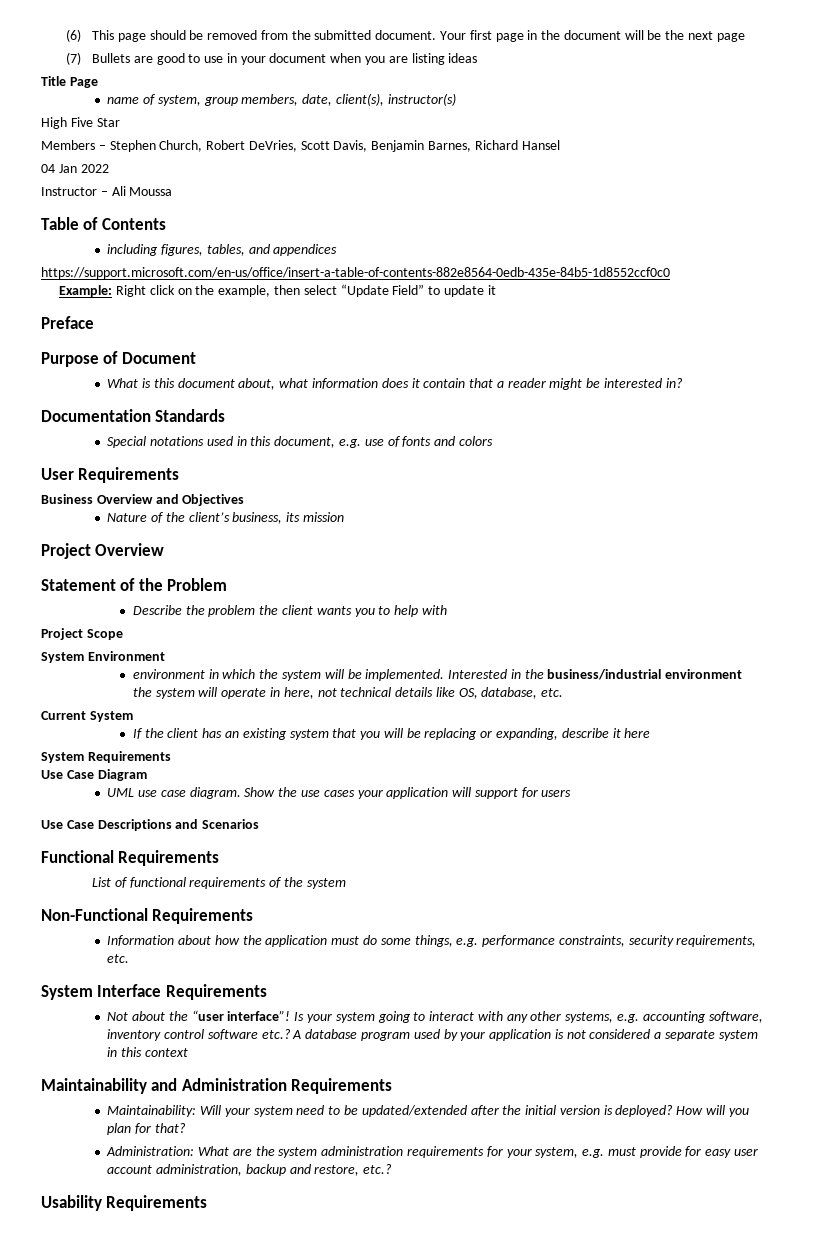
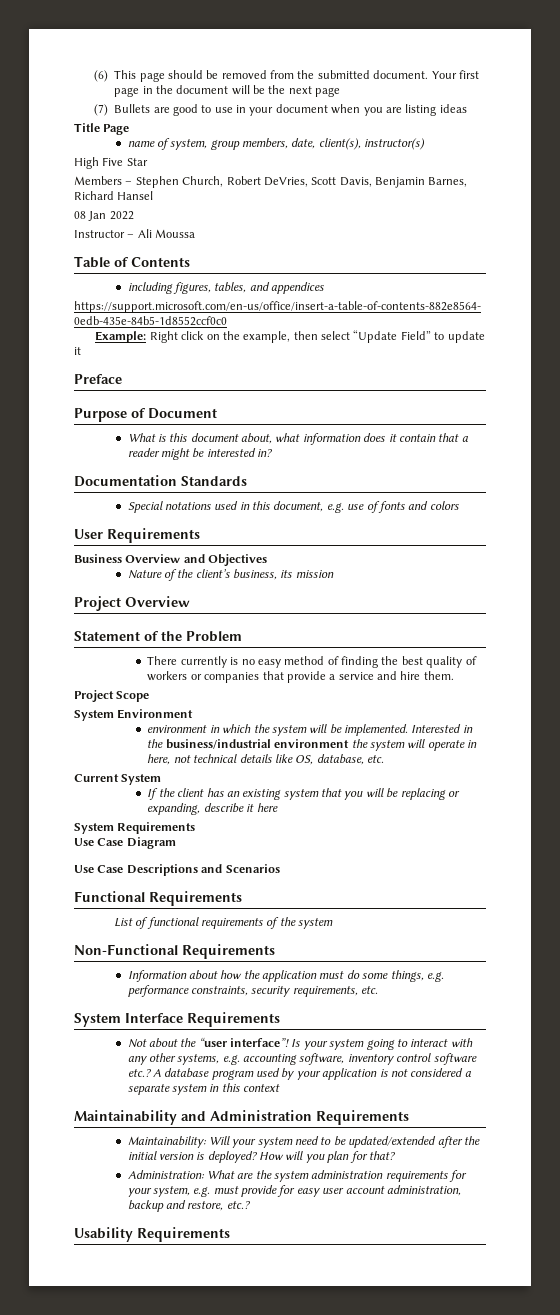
[41,164,55,173] 04 -> [74,211,86,219] 08
[132,605,447,617] Describe the problem the client wants you to help with -> [147,656,477,668] [147,671,454,683] There currently is no easy method of finding the best quality of workers or companies that provide a service and hire them.
[107,787,572,799] // UML use case diagram. Show the use cases your application will support for users -> (176, 843) none

